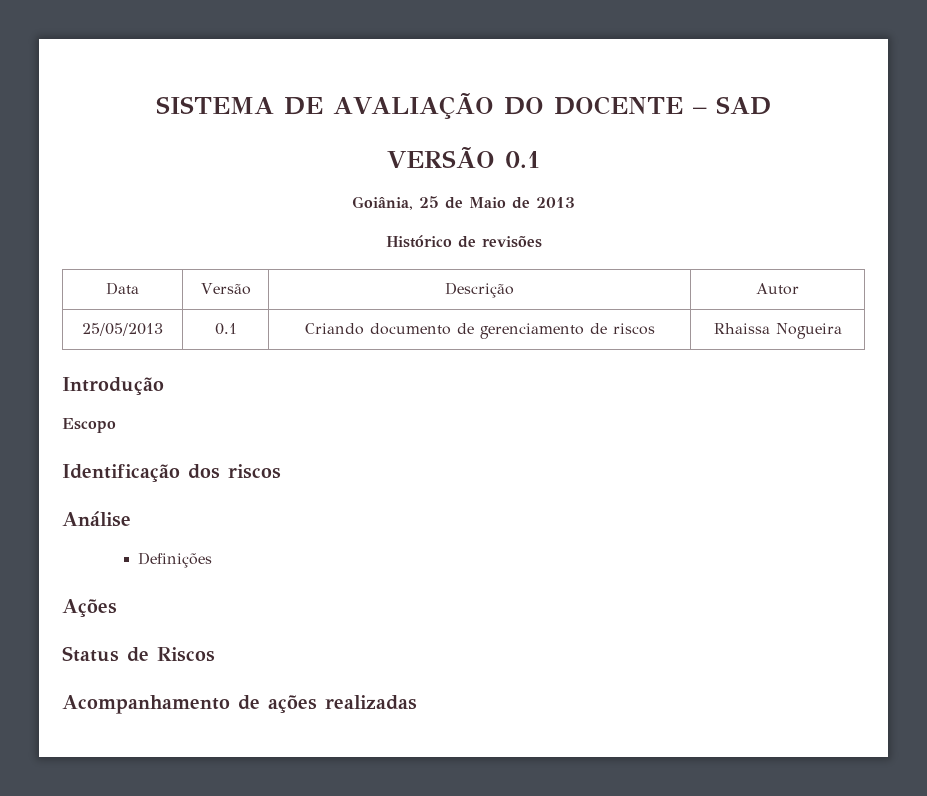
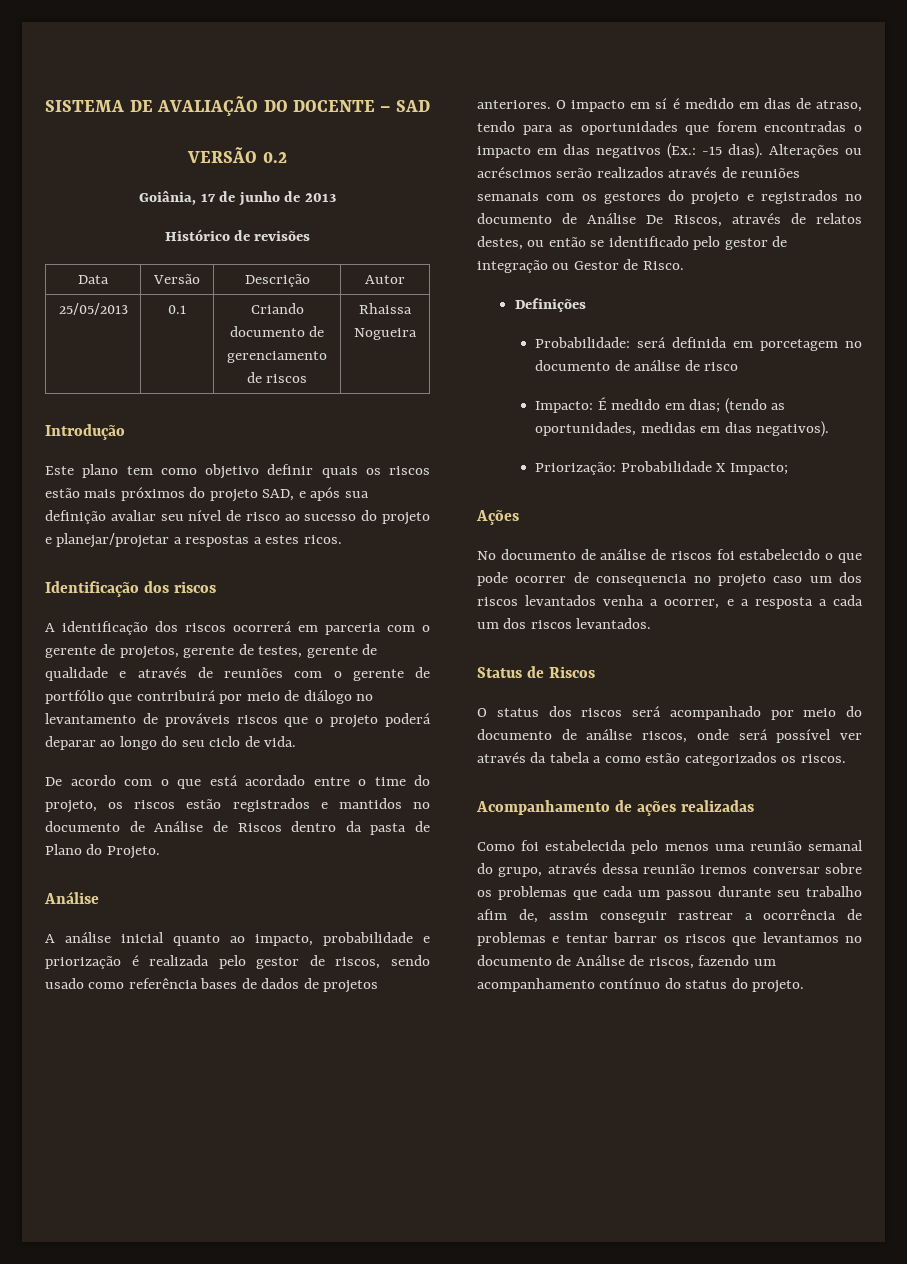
[505,151,540,168] 0.1 -> [262,152,287,163] 0.2
[419,196,506,209] 25 de Maio -> [200,191,280,206] 17 de junho
[62,418,116,433] [62,464,281,482] [62,511,131,527] [138,552,213,568] [62,599,117,617] [62,646,215,662] [62,695,417,714] Escopo // Identificação dos riscos // Análise // Definições // Ações // Status de Riscos // Acompanhamento de ações realizadas -> [45,464,430,479] [45,487,369,502] [45,510,430,525] [45,533,342,548] [45,581,216,597] [45,621,430,635] [45,644,378,659] [45,667,430,681] [45,690,374,704] [45,713,431,728] [45,736,297,750] [45,775,430,789] [45,798,431,813] [45,821,430,835] [45,844,160,859] [44,891,99,904] [45,932,430,946] [45,955,430,969] [45,978,379,993] [477,98,862,112] [477,121,862,135] [477,143,862,159] [477,167,801,178] [477,190,862,205] [477,213,862,227] [477,236,788,250] [477,259,684,273] [515,298,587,312] [535,337,862,351] [535,360,739,371] [535,397,786,414] [535,421,830,437] [535,461,788,475] [476,510,519,525] [477,549,862,563] [477,572,862,587] [477,595,863,609] [477,618,652,629] [477,666,595,678] [477,706,862,720] [477,729,862,743] [477,752,846,766] [476,800,754,816] [477,840,863,854] [477,863,862,877] [477,886,862,900] [477,909,862,923] [477,932,862,946] [477,955,776,969] [477,978,805,993] Este plano tem como objetivo definir quais os riscos estão mais próximos do projeto SAD, e após sua definição avaliar seu nível de risco ao sucesso do projeto e planejar/projetar a respostas a estes ricos. // Identificação dos riscos // A identificação dos riscos ocorrerá em parceria com o gerente de projetos, gerente de testes, gerente de qualidade e através de reuniões com o gerente de portfólio que contribuirá por meio de diálogo no levantamento de prováveis riscos que o projeto poderá deparar ao longo do seu ciclo de vida. // De acordo com o que está acordado entre o time do projeto, os riscos estão registrados e mantidos no documento de Análise de Riscos dentro da pasta de Plano do Projeto. // Análise // A análise inicial quanto ao impacto, probabilidade e priorização é realizada pelo gestor de riscos, sendo usado como referência bases de dados de projetos anteriores. O impacto em sí é medido em dias de atraso, tendo para as oportunidades que forem encontradas o impacto em dias negativos (Ex.: -15 dias). Alterações ou acréscimos serão realizados através de reuniões semanais com os gestores do projeto e registrados no documento de Análise De Riscos, através de relatos destes, ou então se identificado pelo gestor de integração ou Gestor de Risco. // Definições // Probabilidade: será definida em porcetagem no documento de análise de risco // Impacto: É medido em dias; (tendo as oportunidades, medidas em dias negativos). // Priorização: Probabilidade X Impacto; // Ações // No documento de análise de riscos foi estabelecido o que pode ocorrer de consequencia no projeto caso um dos riscos levantados venha a ocorrer, e a resposta a cada um dos riscos levantados. // Status de Riscos // O status dos riscos será acompanhado por meio do documento de análise riscos, onde será possível ver através da tabela a como estão categorizados os riscos. // Acompanhamento de ações realizadas // Como foi estabelecida pelo menos uma reunião semanal do grupo, através dessa reunião iremos conversar sobre os problemas que cada um passou durante seu trabalho afim de, assim conseguir rastrear a ocorrência de problemas e tentar barrar os riscos que levantamos no documento de Análise de riscos, fazendo um acompanhamento contínuo do status do projeto.

